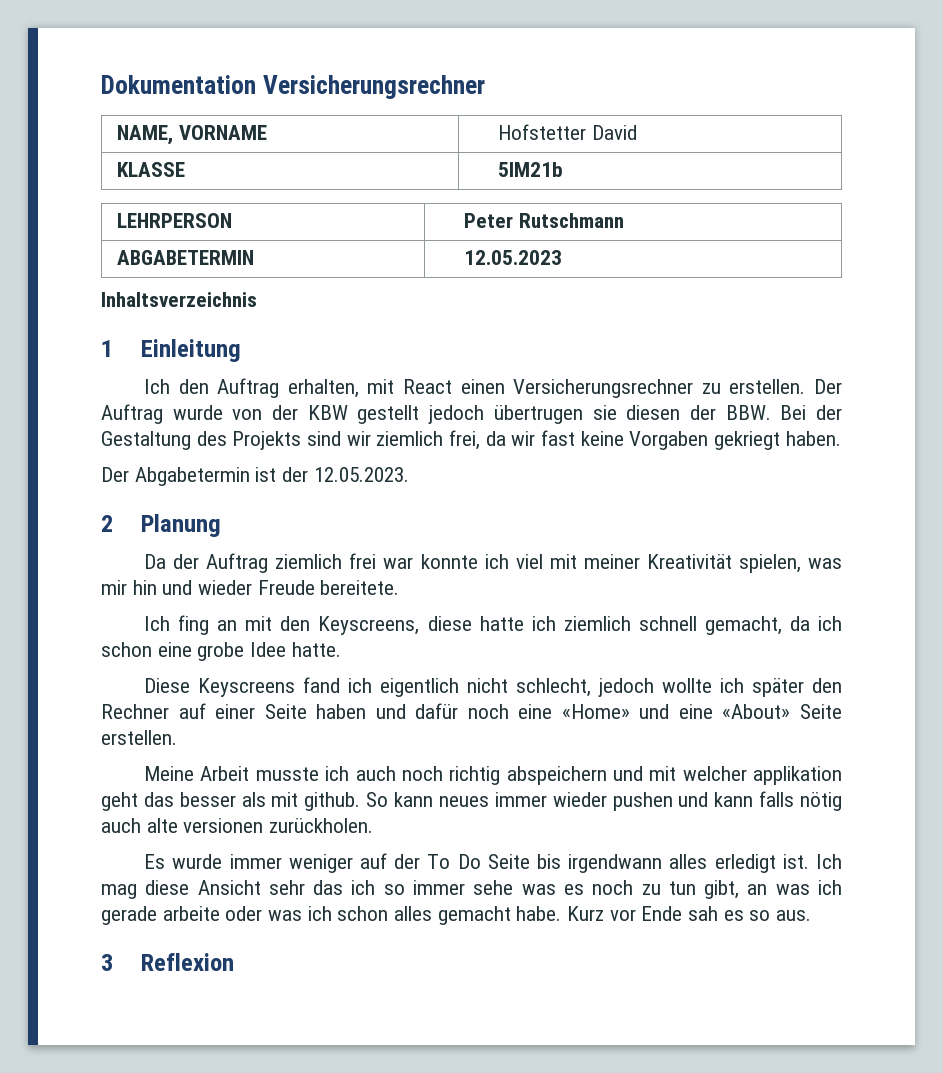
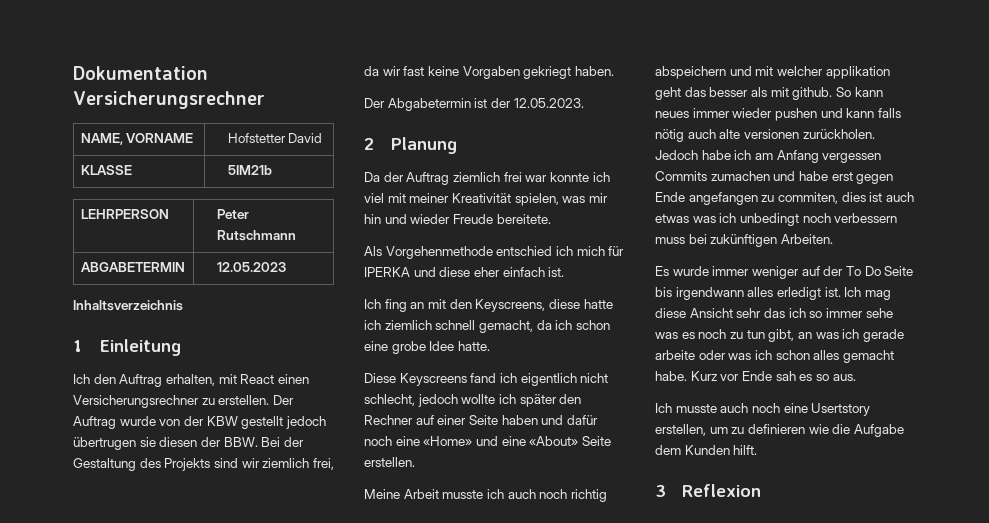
(400, 587) none -> [364,246,625,259] [364,267,565,277] // Als Vorgehenmethode entschied ich mich für IPERKA und diese eher einfach ist.
(374, 825) none -> [655,150,882,163] [655,171,894,184] [655,192,914,205] [655,213,898,226] [655,234,833,247] Jedoch habe ich am Anfang vergessen Commits zumachen und habe erst gegen Ende angefangen zu commiten, dies ist auch etwas was ich unbedingt noch verbessern muss bei zukünftigen Arbeiten.
(812, 915) none -> [655,403,871,416] [655,424,904,437] [655,445,758,455] // Ich musste auch noch eine Usertstory erstellen, um zu definieren wie die Aufgabe dem Kunden hilft.

